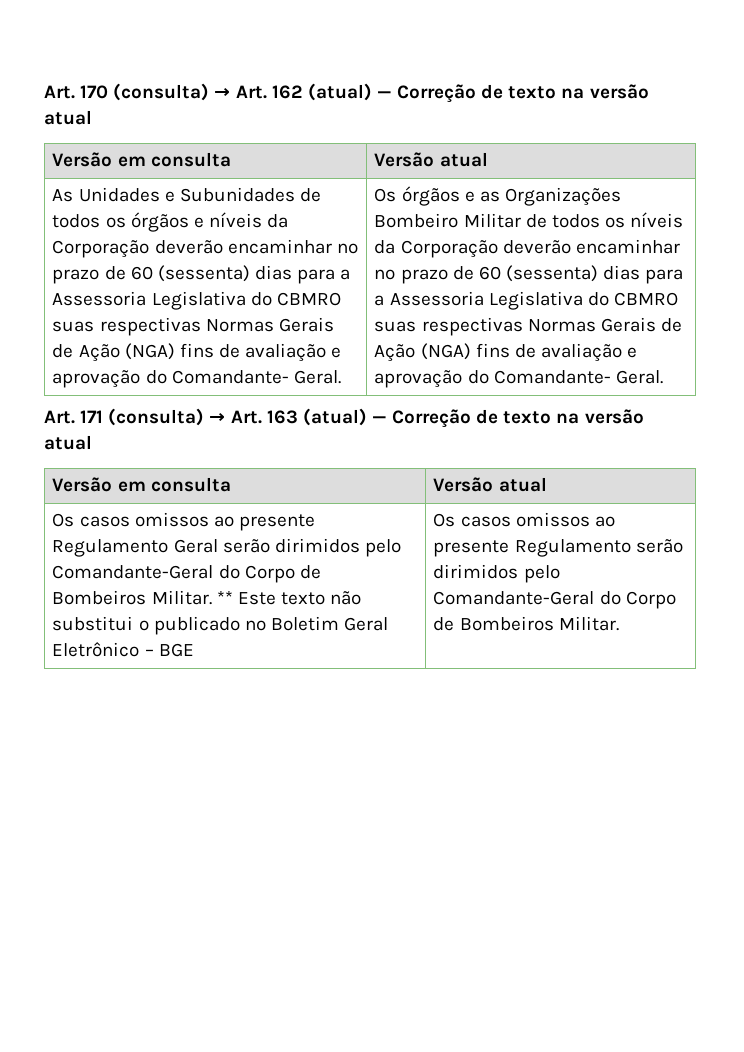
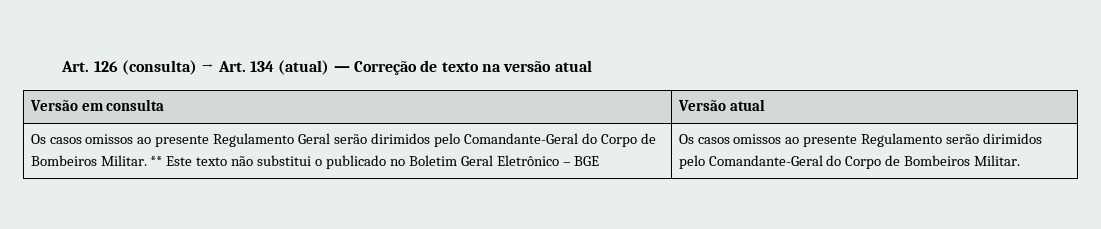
[44,83,649,103] [44,110,92,125] [52,152,231,167] [374,152,488,167] [52,187,321,202] [52,212,289,232] [52,239,358,258] [52,265,351,284] [52,291,341,310] [52,317,334,336] [52,343,342,362] [52,370,341,388] [374,186,621,206] [374,212,684,228] [374,239,680,258] [374,265,684,284] [374,291,678,310] [374,317,682,336] [374,343,638,362] [374,370,663,388] [44,408,298,426] Art. 170 (consulta) → Art. 162 (atual) — Correção de texto na versão atual // Versão em consulta | Versão atual // As Unidades e Subunidades de todos os órgãos e níveis da Corporação deverão encaminhar no prazo de 60 (sessenta) dias para a Assessoria Legislativa do CBMRO suas respectivas Normas Gerais de Ação (NGA) fins de avaliação e aprovação do Comandante- Geral. | Os órgãos e as Organizações Bombeiro Militar de todos os níveis da Corporação deverão encaminhar no prazo de 60 (sessenta) dias para a Assessoria Legislativa do CBMRO suas respectivas Normas Gerais de Ação (NGA) fins de avaliação e aprovação do Comandante- Geral. // Art. 171 (consulta) → Art. 163 -> [61,60,275,75] Art. 126 (consulta) → Art. 134

